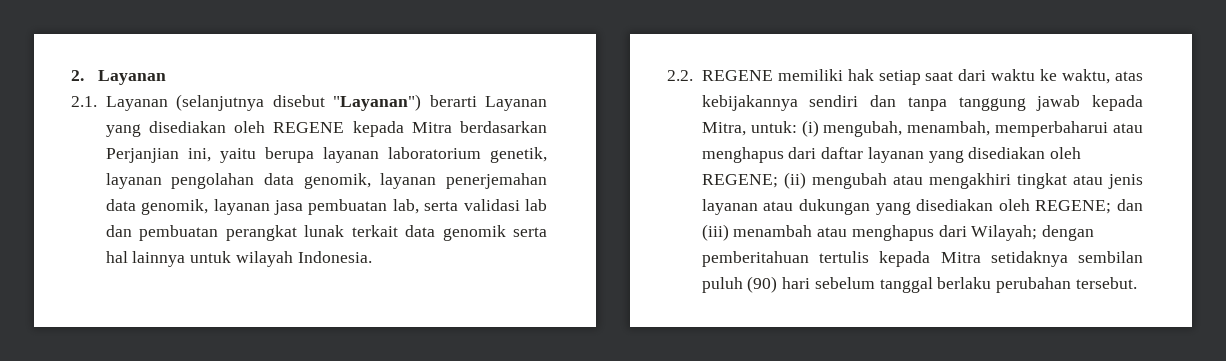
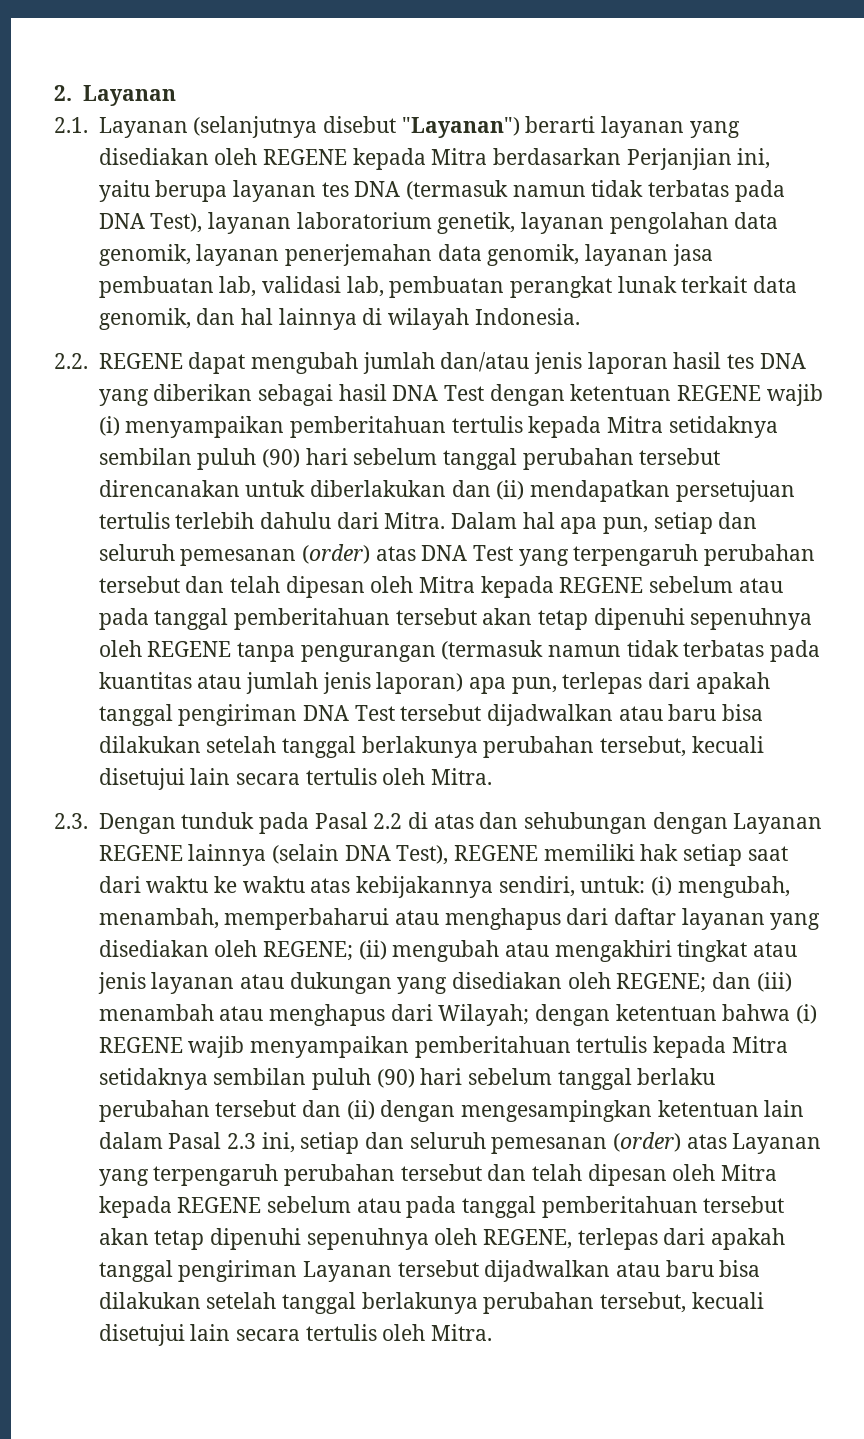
[484,96,547,111] Layanan -> [600,116,684,138] layanan
(379, 155) none -> [321,180,785,202] [98,212,291,234] tes DNA (termasuk namun tidak terbatas pada DNA Test), layanan
[424,199,547,211] [105,225,132,237] serta validasi lab dan -> [261,276,384,297] validasi lab,
[442,225,547,241] genomik serta -> [98,308,236,330] genomik, dan
[190,251,232,263] untuk -> [362,308,383,325] di
(773, 75) none -> [188,352,806,374] [98,384,823,406] [98,416,778,438] [98,448,721,470] [98,480,795,502] [98,512,758,534] [98,544,815,566] [98,576,783,598] [98,608,813,630] [98,640,820,662] [98,672,770,694] [98,704,763,726] [98,736,764,758] [98,768,492,790] [54,812,823,834] [98,844,538,866] dapat mengubah jumlah dan/atau jenis laporan hasil tes DNA yang diberikan sebagai hasil DNA Test dengan ketentuan REGENE wajib (i) menyampaikan pemberitahuan tertulis kepada Mitra setidaknya sembilan puluh (90) hari sebelum tanggal perubahan tersebut direncanakan untuk diberlakukan dan (ii) mendapatkan persetujuan tertulis terlebih dahulu dari Mitra. Dalam hal apa pun, setiap dan seluruh pemesanan (order) atas DNA Test yang terpengaruh perubahan tersebut dan telah dipesan oleh Mitra kepada REGENE sebelum atau pada tanggal pemberitahuan tersebut akan tetap dipenuhi sepenuhnya oleh REGENE tanpa pengurangan (termasuk namun tidak terbatas pada kuantitas atau jumlah jenis laporan) apa pun, terlepas dari apakah tanggal pengiriman DNA Test tersebut dijadwalkan atau baru bisa dilakukan setelah tanggal berlakunya perubahan tersebut, kecuali disetujui lain secara tertulis oleh Mitra. // 2.3. Dengan tunduk pada Pasal 2.2 di atas dan sehubungan dengan Layanan REGENE lainnya (selain DNA Test), REGENE
[1062,69,1111,84] waktu, -> [242,876,305,893] waktu
[809,95,1143,111] [701,122,746,136] sendiri dan tanpa tanggung jawab kepada Mitra, -> [498,876,575,897] sendiri,
(1095, 233) none -> [615,1004,817,1024] [98,1036,409,1058] ketentuan bahwa (i) REGENE wajib menyampaikan
[1075,277,1137,289] tersebut. -> [215,1100,805,1122] [98,1132,822,1154] [98,1164,777,1186] [98,1196,785,1218] [98,1228,785,1250] [98,1260,761,1282] [98,1292,764,1314] [98,1324,492,1346] tersebut dan (ii) dengan mengesampingkan ketentuan lain dalam Pasal 2.3 ini, setiap dan seluruh pemesanan (order) atas Layanan yang terpengaruh perubahan tersebut dan telah dipesan oleh Mitra kepada REGENE sebelum atau pada tanggal pemberitahuan tersebut akan tetap dipenuhi sepenuhnya oleh REGENE, terlepas dari apakah tanggal pengiriman Layanan tersebut dijadwalkan atau baru bisa dilakukan setelah tanggal berlakunya perubahan tersebut, kecuali disetujui lain secara tertulis oleh Mitra.

